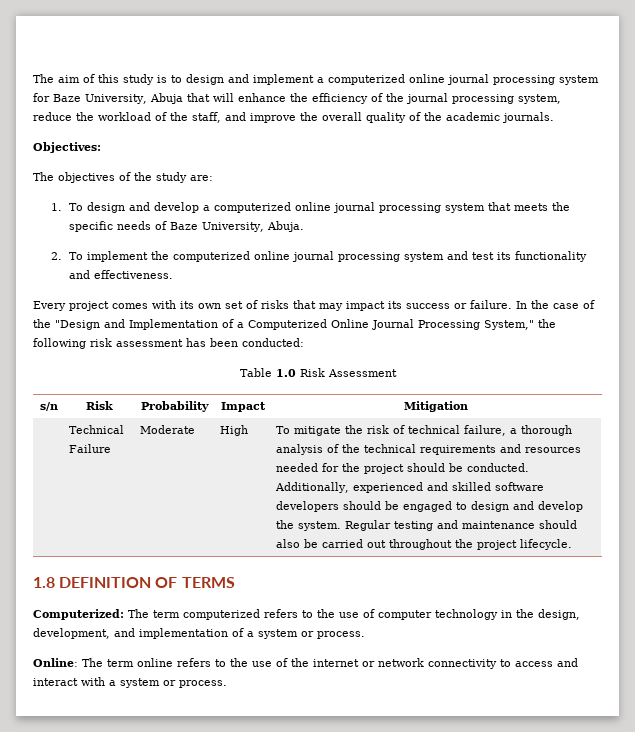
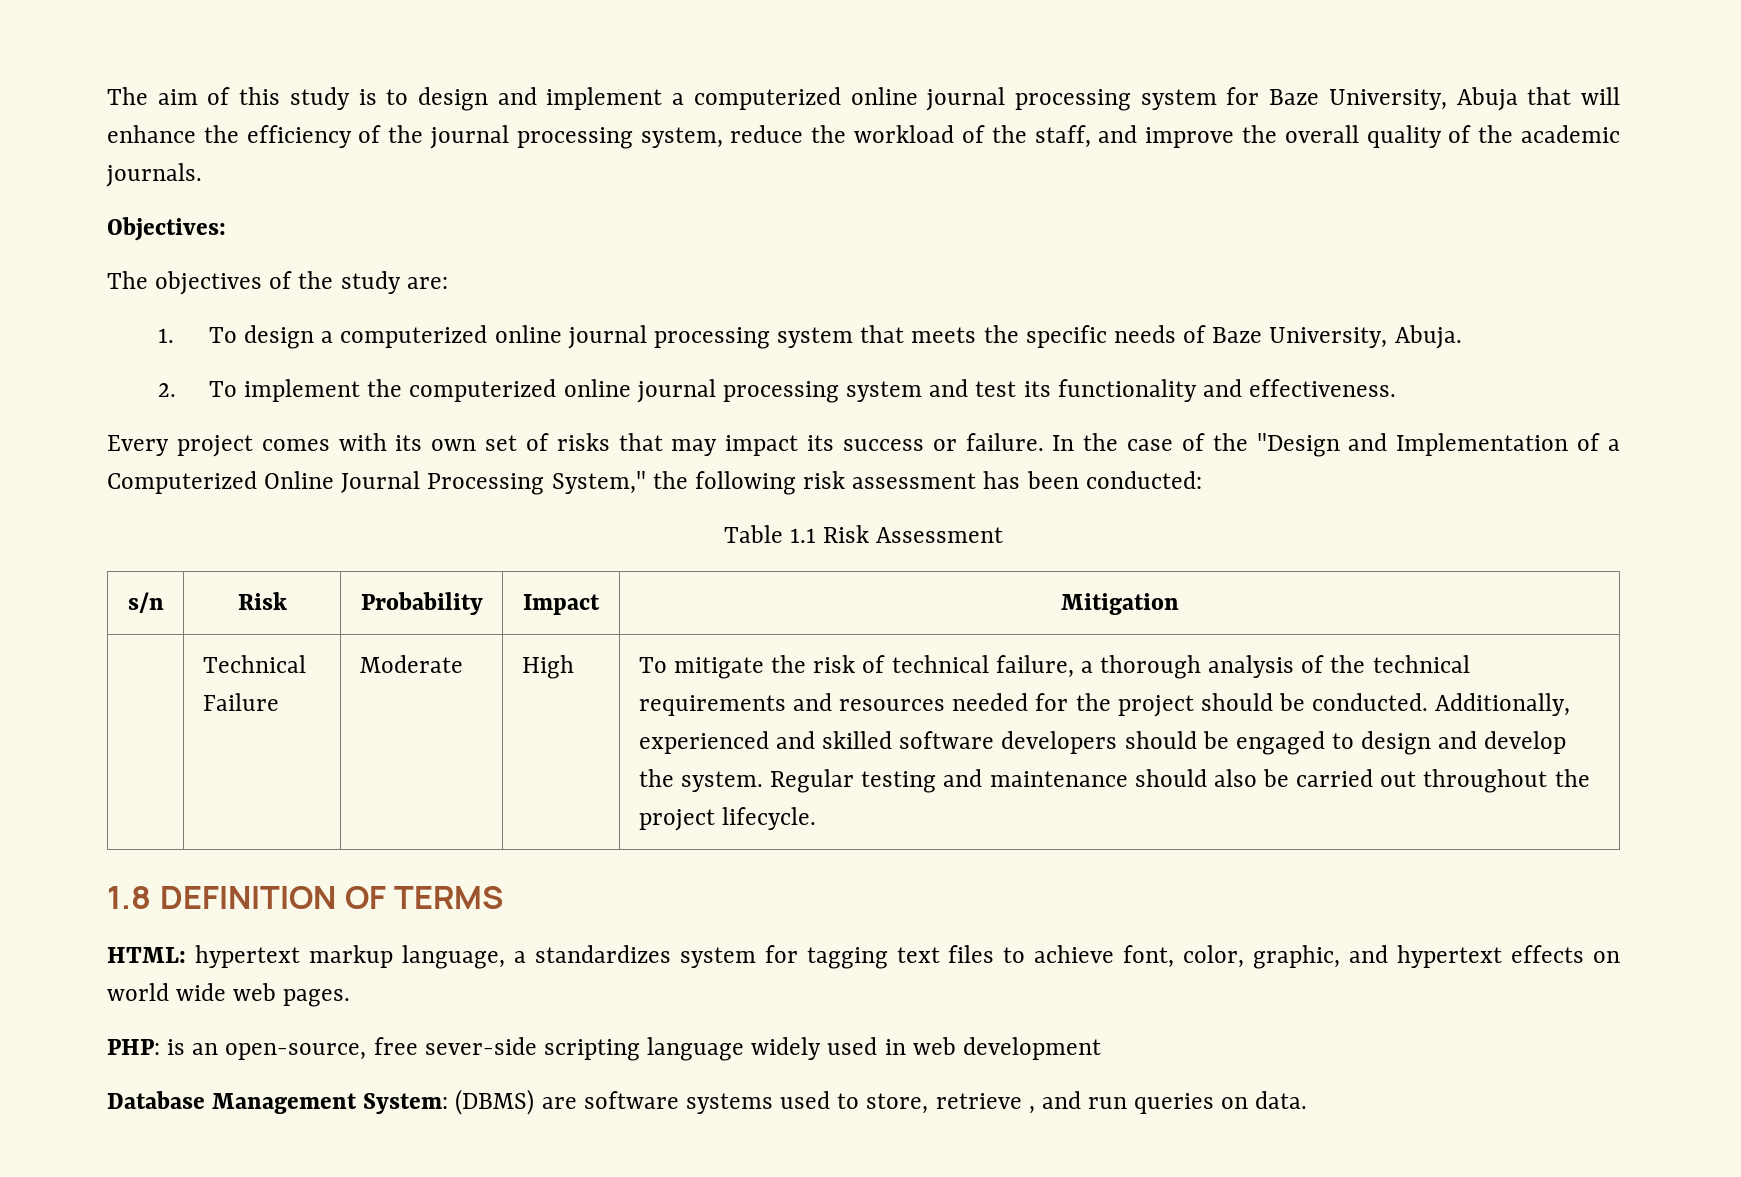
[129,202,200,213] and develop -> (315, 337) none
[275,369,296,377] 1.0 -> [789,528,816,543] 1.1
[33,609,580,620] [33,628,365,639] [33,658,578,669] [33,677,227,688] Computerized: The term computerized refers to the use of computer technology in the design, development, and implementation of a system or process. // Online: The term online refers to the use of the internet or network connectivity to access and interact with a system or process. -> [107,945,1621,969] [107,983,351,1007] [107,1037,1101,1061] [107,1089,1308,1115] HTML: hypertext markup language, a standardizes system for tagging text files to achieve font, color, graphic, and hypertext effects on world wide web pages. // PHP: is an open-source, free sever-side scripting language widely used in web development // Database Management System: (DBMS) are software systems used to store, retrieve , and run queries on data.

